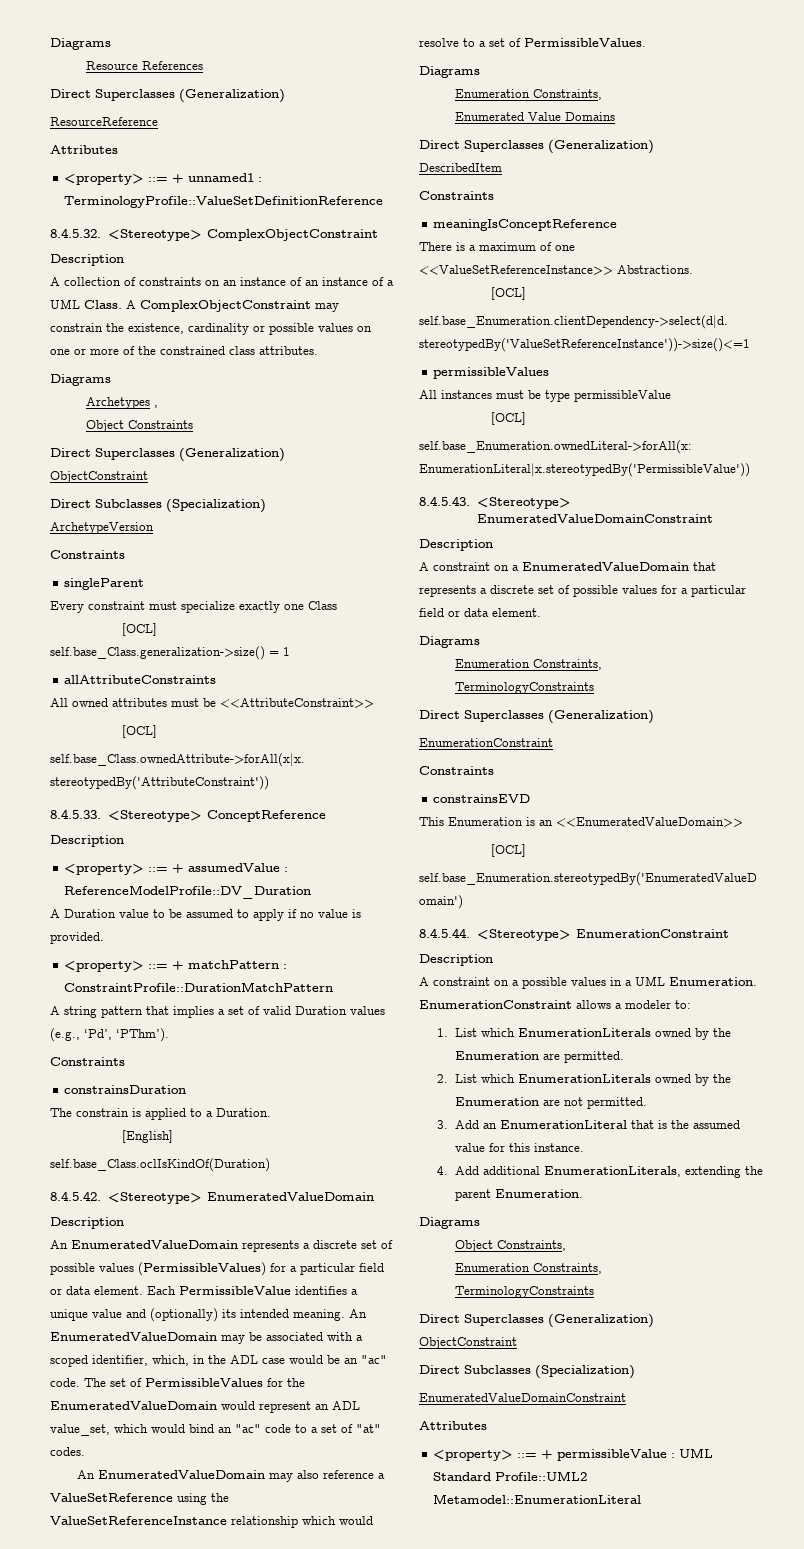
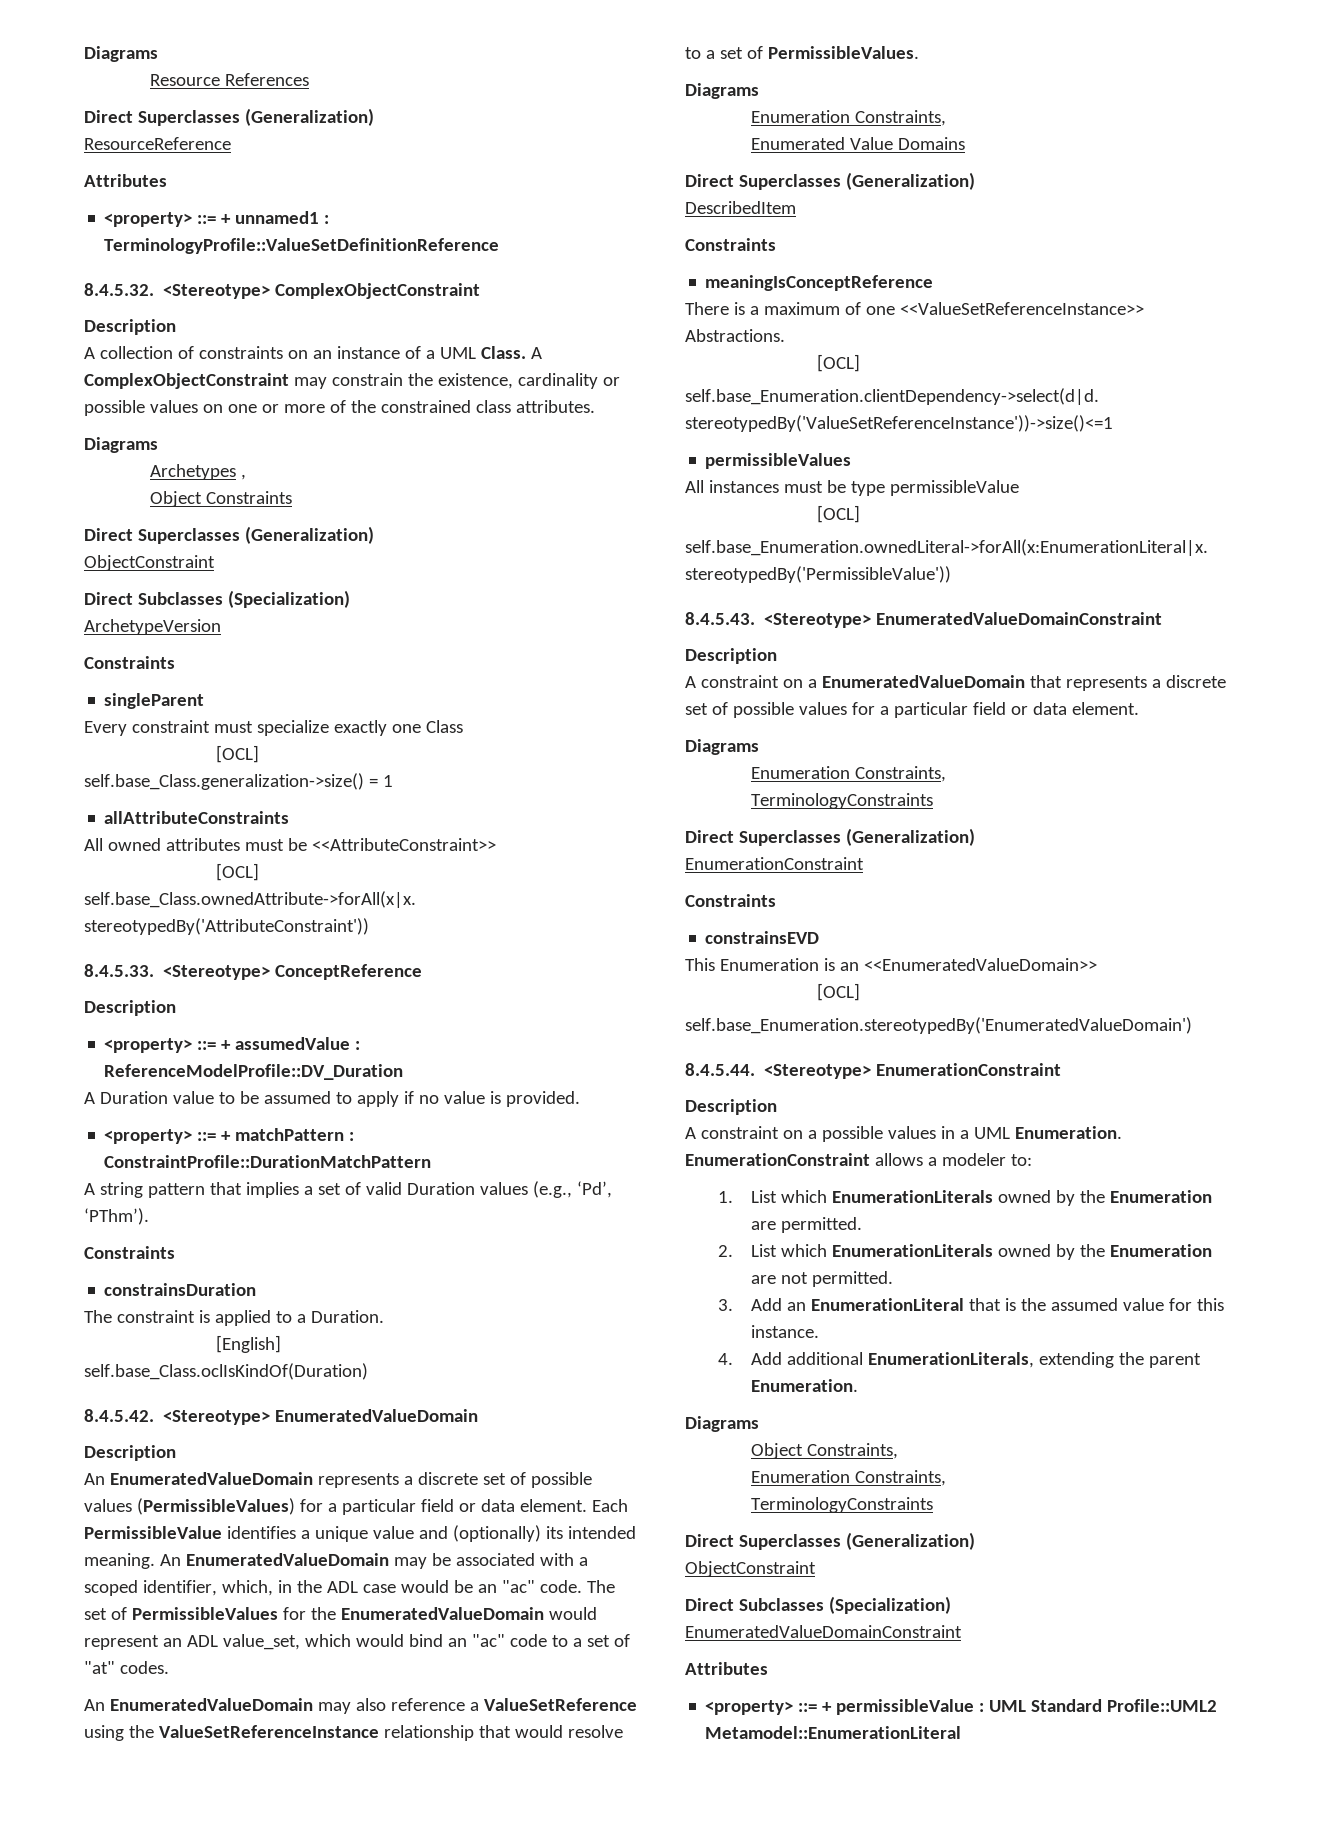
[305,277,384,286] an instance of -> (421, 352) none
[76,1108,129,1117] constrain -> [116,1310,195,1323] constraint
[302,1516,336,1525] which -> [478,1725,511,1738] that

